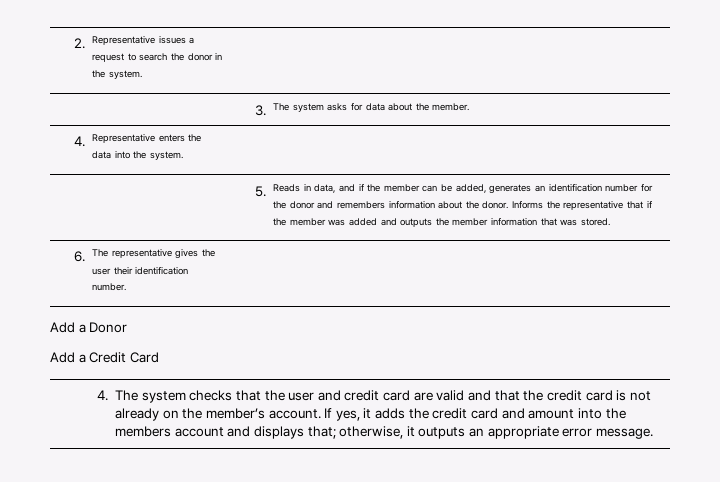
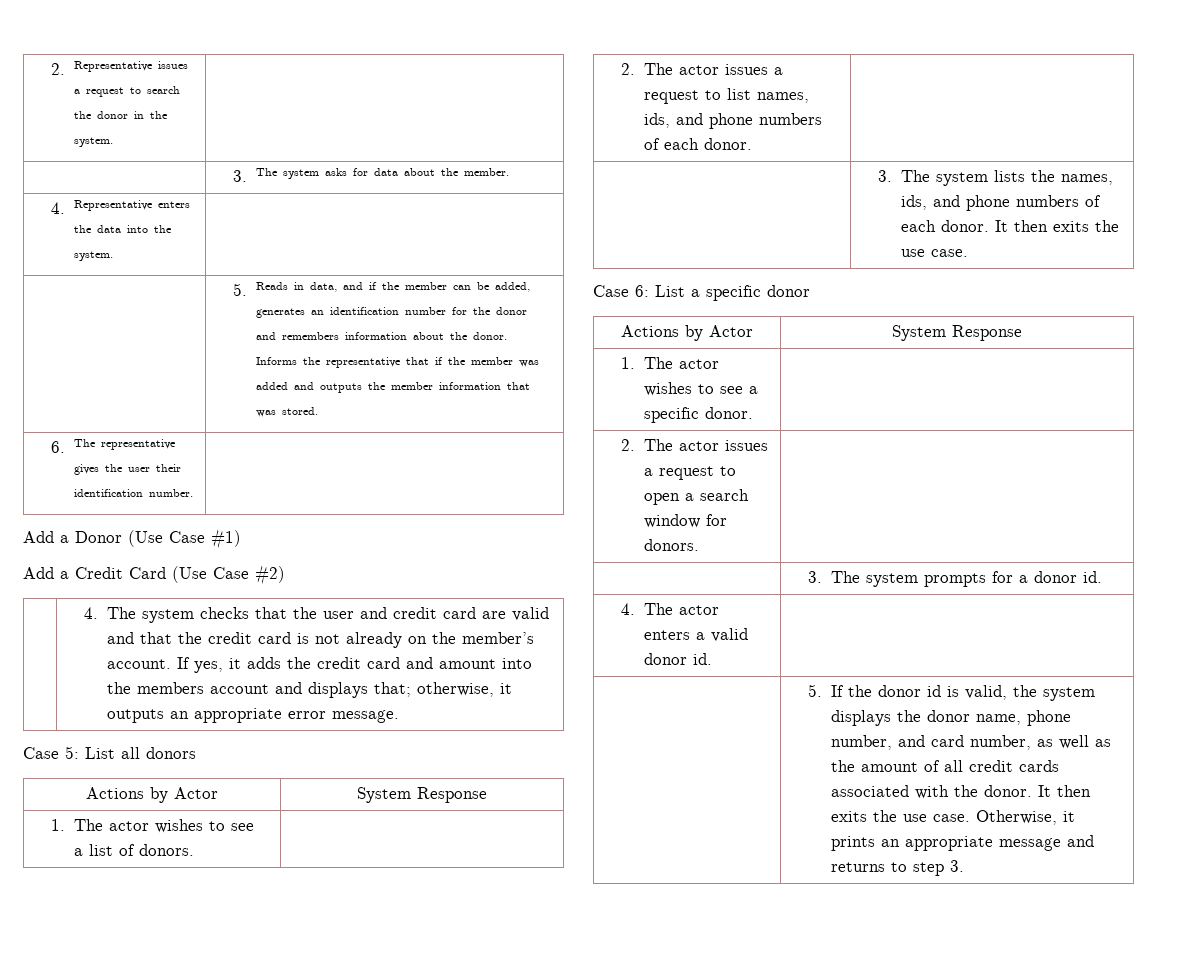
(128, 327) none -> [128,529,241,549] (Use Case #1)
(159, 357) none -> [172,565,285,585] (Use Case #2)
(654, 433) none -> [23,746,196,759] [86,787,218,803] [357,787,488,803] [51,819,254,833] [73,844,194,856] [621,63,783,75] [643,88,809,104] [643,113,822,129] [643,138,752,150] [878,170,1113,186] [900,195,1101,211] [900,220,1119,232] [900,249,968,257] [593,285,810,301] [621,325,753,341] [892,325,1022,341] [621,357,719,369] [643,382,758,396] [643,407,753,423] [621,439,768,451] [643,466,736,480] [643,489,749,505] [643,514,727,528] [643,539,699,551] [808,571,1102,587] [621,603,719,615] [643,628,748,642] [643,653,712,665] [808,684,1095,701] [830,710,1071,726] [830,735,1111,750] [830,760,1059,772] [830,785,1091,799] [830,810,1075,825] [830,835,1094,851] [830,860,964,876] // Case 5: List all donors // Actions by Actor | System Response // 1. The actor wishes to see a list of donors. | // 2. The actor issues a request to list names, ids, and phone numbers of each donor. | // | 3. The system lists the names, ids, and phone numbers of each donor. It then exits the use case. // Case 6: List a specific donor // Actions by Actor | System Response // 1. The actor wishes to see a specific donor. | // 2. The actor issues a request to open a search window for donors. | // | 3. The system prompts for a donor id. // 4. The actor enters a valid donor id. | // | 5. If the donor id is valid, the system displays the donor name, phone number, and card number, as well as the amount of all credit cards associated with the donor. It then exits the use case. Otherwise, it prints an appropriate message and returns to step 3.

